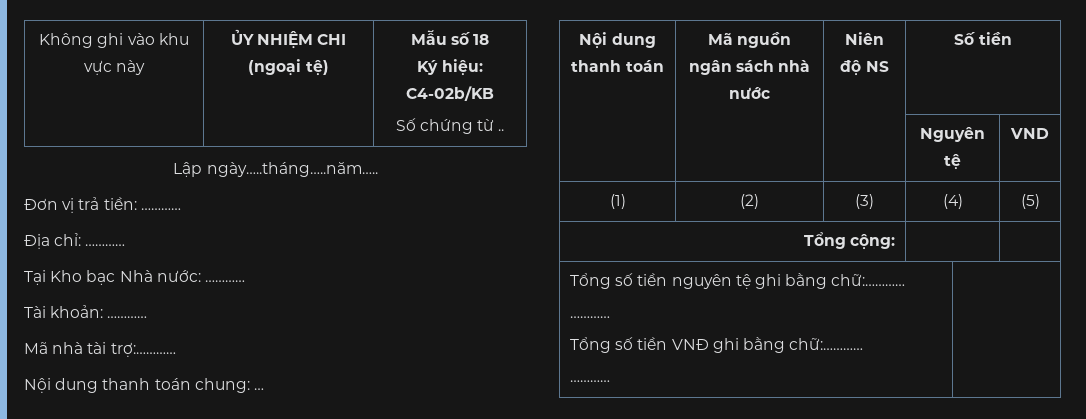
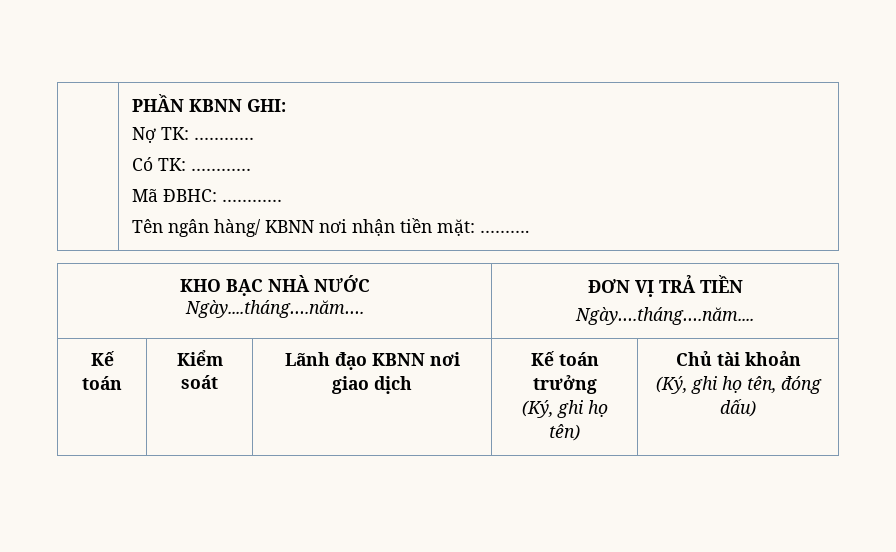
[39,33,189,48] [83,60,146,75] [230,29,347,49] [248,59,329,76] [410,30,490,45] [417,59,483,76] [406,86,494,101] [395,118,505,134] [173,162,378,177] [24,197,181,213] [24,233,126,249] [24,270,245,285] [24,305,148,318] [24,342,176,357] [24,378,264,393] [579,32,656,49] [571,60,664,72] [707,32,792,48] [688,60,811,75] [729,87,770,99] [845,32,884,45] [840,60,889,76] [954,32,1012,45] [920,127,985,142] [944,154,961,170] [1010,128,1049,139] [609,194,626,209] [740,194,759,209] [855,194,874,209] [942,194,963,209] [1020,194,1040,209] [803,232,895,250] [570,273,906,289] [570,316,611,318] [570,337,864,353] [570,380,611,382] Không ghi vào khu vực này | ỦY NHIỆM CHI (ngoại tệ) | Mẫu số 18 // Ký hiệu: C4-02b/KB // Số chứng từ .. // Lập ngày…..tháng…..năm….. // Đơn vị trả tiền: ………… // Địa chỉ: ………… // Tại Kho bạc Nhà nước: ………… // Tài khoản: ………… // Mã nhà tài trợ:………… // Nội dung thanh toán chung: … // Nội dung thanh toán | Mã nguồn ngân sách nhà nước | Niên độ NS | Số tiền // | | | Nguyên tệ | VND // (1) | (2) | (3) | (4) | (5) // Tổng cộng: | | // Tổng số tiền nguyên tệ ghi bằng chữ:………… // ………… // Tổng số tiền VNĐ ghi bằng chữ:………… // ………… | -> [131,94,286,112] [131,127,254,143] [131,157,251,171] [131,189,282,202] [131,218,529,237] [179,275,370,296] [184,300,364,318] [587,275,743,297] [575,307,754,325] [90,351,114,366] [82,376,122,390] [176,350,223,366] [181,375,218,389] [284,352,460,370] [332,376,412,394] [530,351,599,366] [532,375,597,394] [521,400,608,418] [549,424,580,441] [675,351,801,366] [655,376,822,394] [720,399,756,417] | PHẦN KBNN GHI: // Nợ TK: ………… // Có TK: ………… // Mã ĐBHC: ………… // Tên ngân hàng/ KBNN nơi nhận tiền mặt: ………. // KHO BẠC NHÀ NƯỚC // Ngày....tháng….năm…. | ĐƠN VỊ TRẢ TIỀN // Ngày….tháng….năm.... // Kế toán | Kiểm soát | Lãnh đạo KBNN nơi giao dịch | Kế toán trưởng // (Ký, ghi họ tên) | Chủ tài khoản // (Ký, ghi họ tên, đóng dấu)

